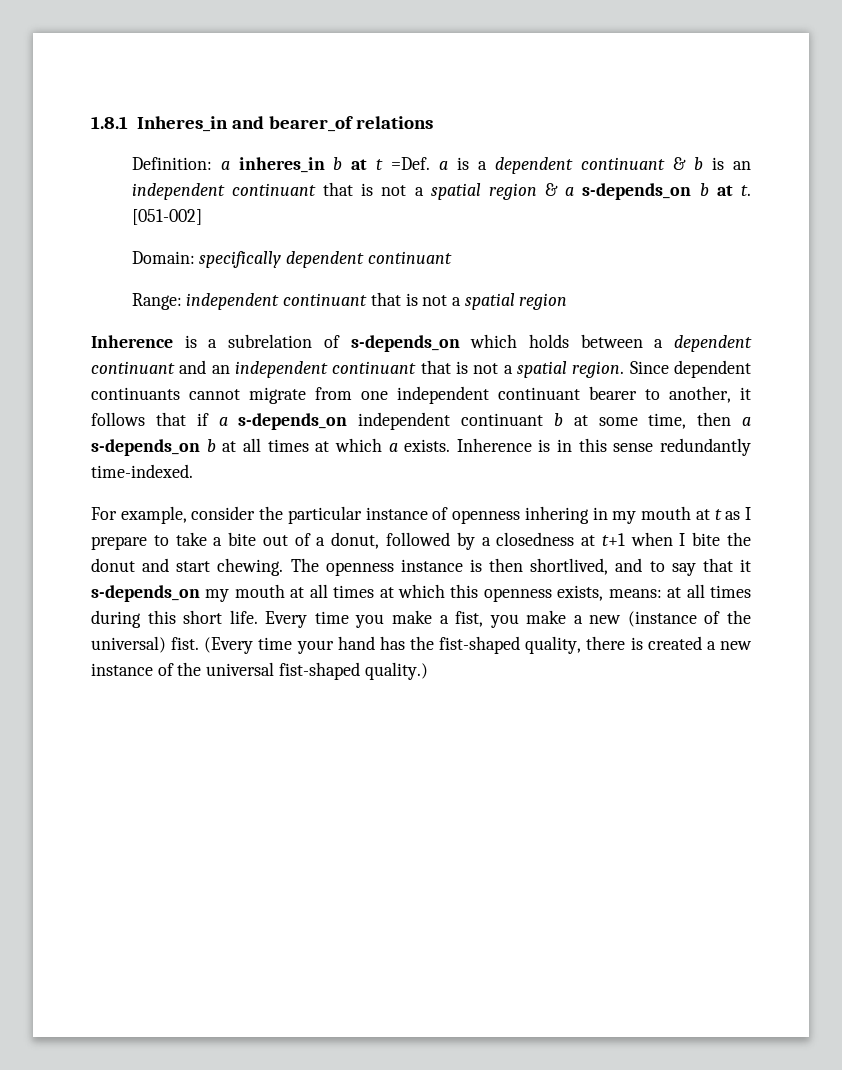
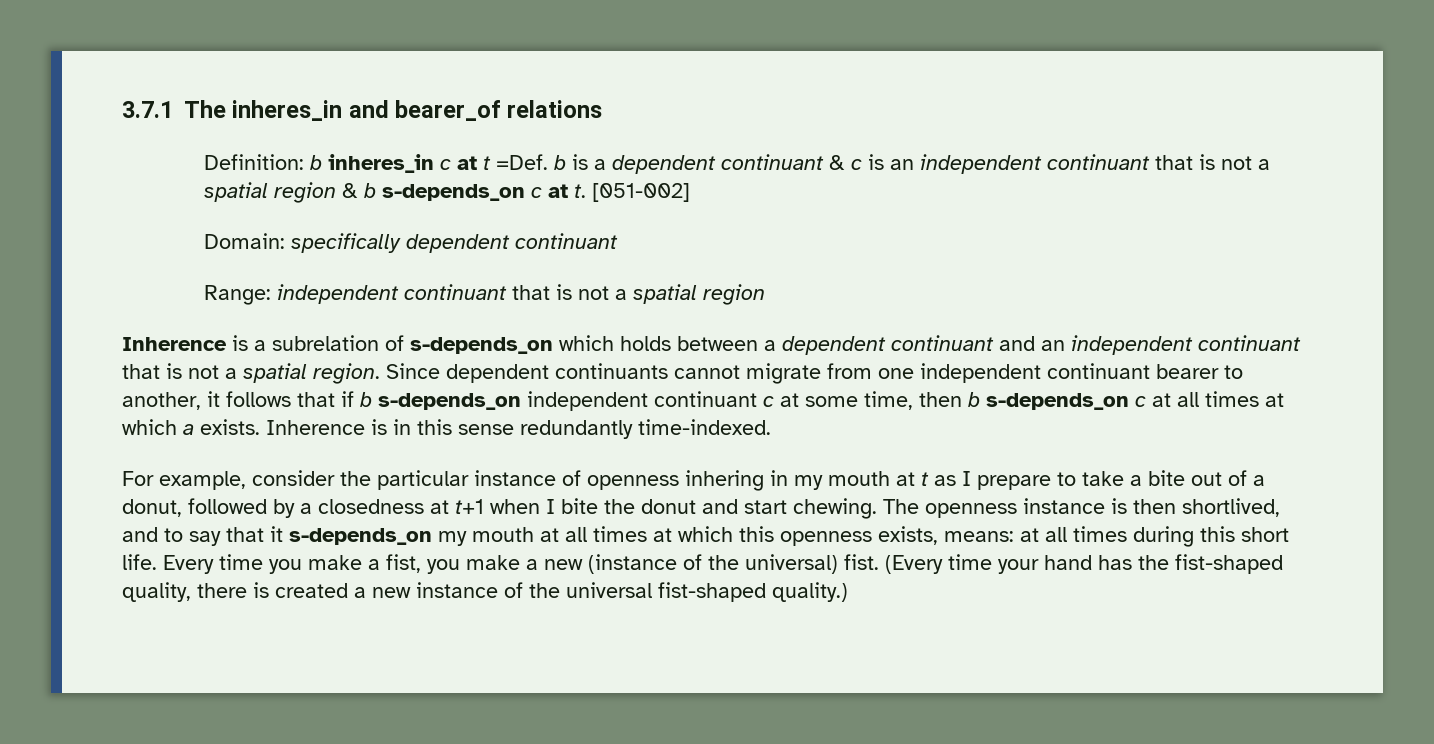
[91,116,228,132] 1.8.1 Inheres_in -> [122,100,343,121] 3.7.1 The inheres_in
[220,157,343,173] a inheres_in b -> [310,154,452,173] b inheres_in c
[439,161,449,170] a -> [554,155,567,170] b
[694,157,704,170] b -> [851,159,863,170] c
[565,183,709,200] a s-depends_on b -> [364,183,543,201] b s-depends_on c
[218,417,228,426] a -> [360,392,372,407] b
[553,413,563,426] b -> [763,396,774,407] c
[742,417,752,426] [91,439,216,456] a s-depends_on b -> [968,392,1146,410] b s-depends_on c

